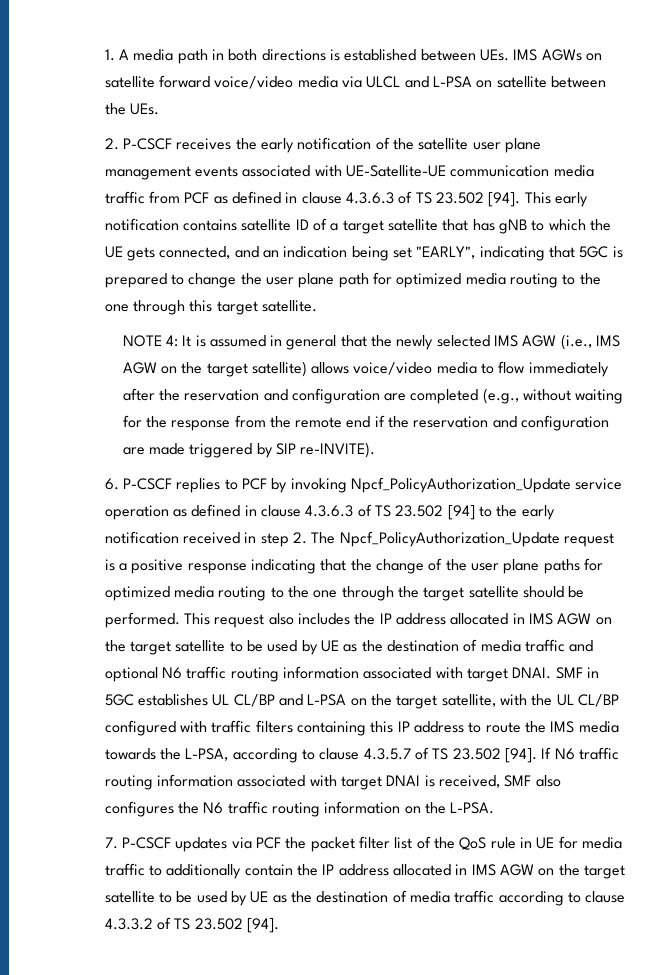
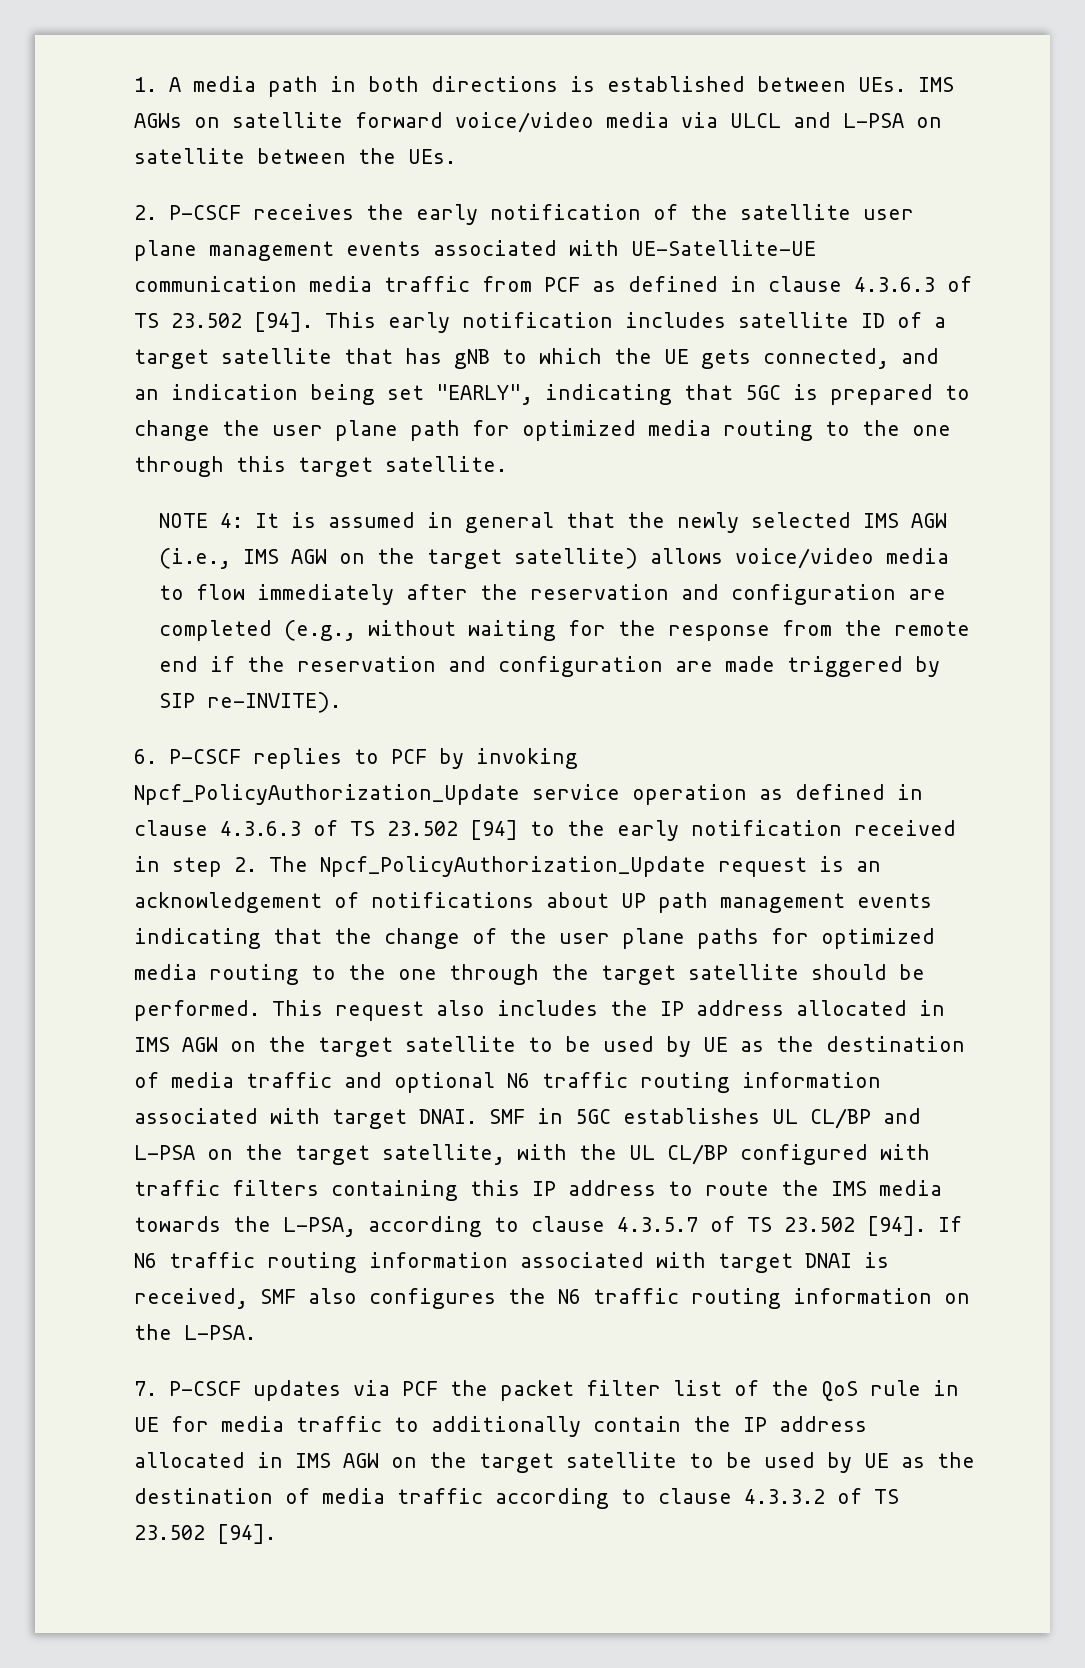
[183,219,238,231] contains -> [625,312,727,328] includes
[119,559,247,574] a positive response -> [856,861,882,872] [134,892,933,913] an acknowledgement of notifications about UP path management events

